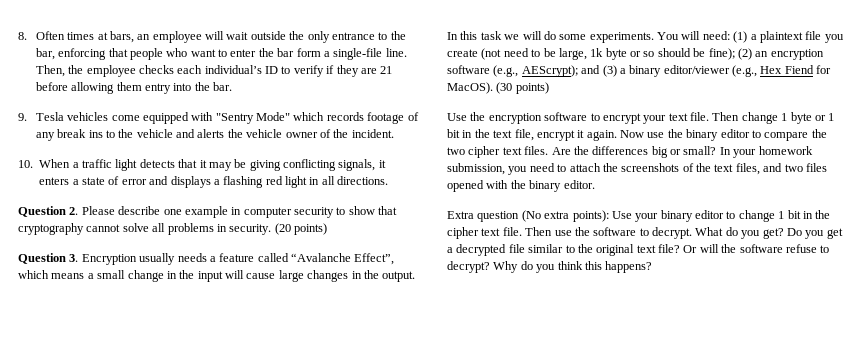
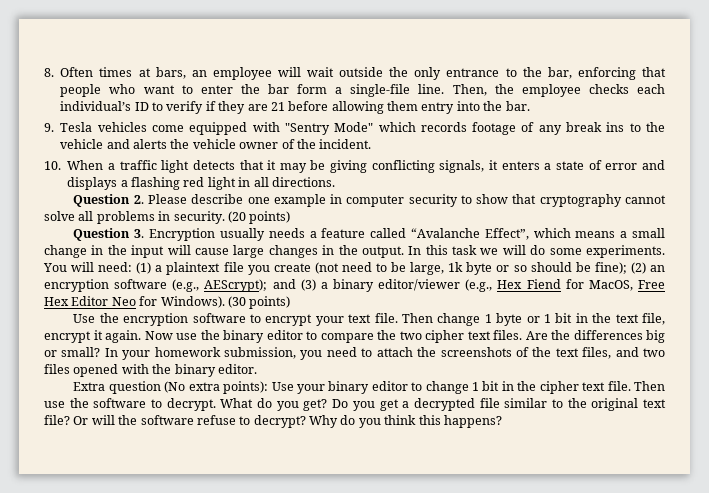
[447,82,493,94] MacOS). -> [588,280,665,291] [44,296,225,308] MacOS, Free Hex Editor Neo for Windows).

